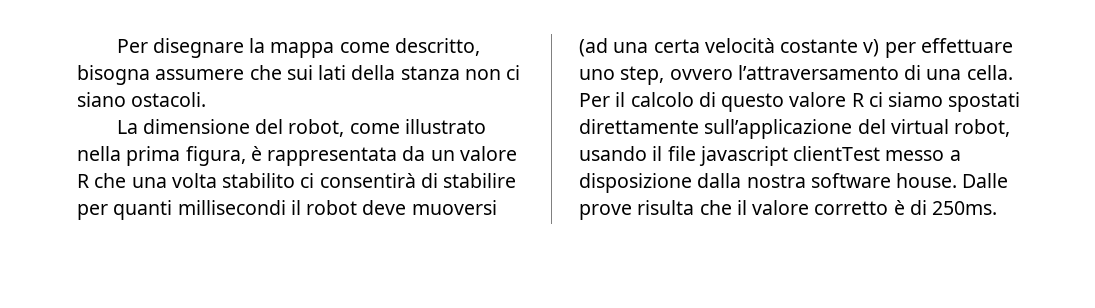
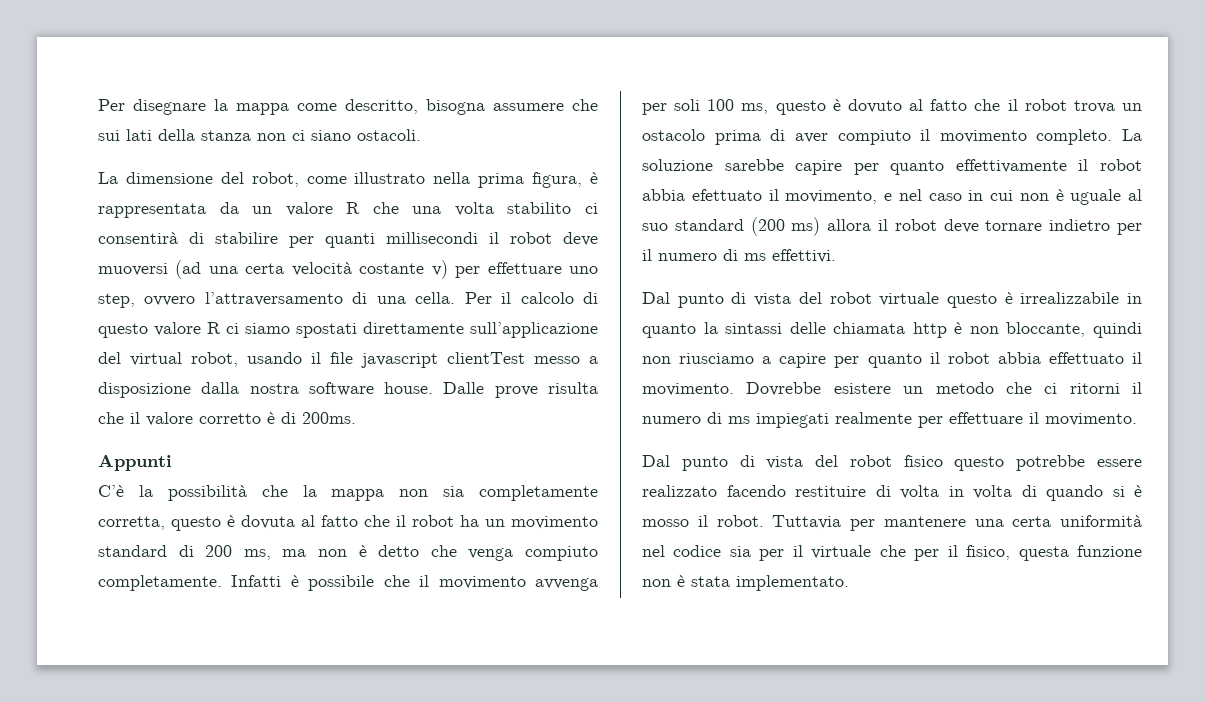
[932,201,998,215] 250ms. -> [302,412,356,424] [98,454,172,471] [98,485,598,501] [98,515,598,531] [98,545,598,561] [98,575,598,591] [642,99,1142,115] [642,129,1142,145] [642,159,1142,175] [642,189,1142,205] [642,217,1142,236] [642,249,836,263] [642,292,1142,308] [642,322,1142,338] [642,352,1142,368] [642,382,1142,396] [642,412,1137,428] [642,455,1142,471] [642,485,1142,501] [642,515,1142,531] [642,545,1142,561] [642,575,849,591] 200ms. // Appunti // C’è la possibilità che la mappa non sia completamente corretta, questo è dovuta al fatto che il robot ha un movimento standard di 200 ms, ma non è detto che venga compiuto completamente. Infatti è possibile che il movimento avvenga per soli 100 ms, questo è dovuto al fatto che il robot trova un ostacolo prima di aver compiuto il movimento completo. La soluzione sarebbe capire per quanto effettivamente il robot abbia efettuato il movimento, e nel caso in cui non è uguale al suo standard (200 ms) allora il robot deve tornare indietro per il numero di ms effettivi. // Dal punto di vista del robot virtuale questo è irrealizzabile in quanto la sintassi delle chiamata http è non bloccante, quindi non riusciamo a capire per quanto il robot abbia effettuato il movimento. Dovrebbe esistere un metodo che ci ritorni il numero di ms impiegati realmente per effettuare il movimento. // Dal punto di vista del robot fisico questo potrebbe essere realizzato facendo restituire di volta in volta di quando si è mosso il robot. Tuttavia per mantenere una certa uniformità nel codice sia per il virtuale che per il fisico, questa funzione non è stata implementato.

